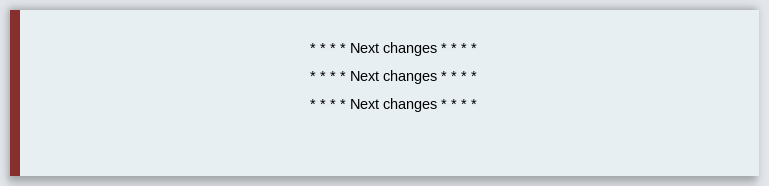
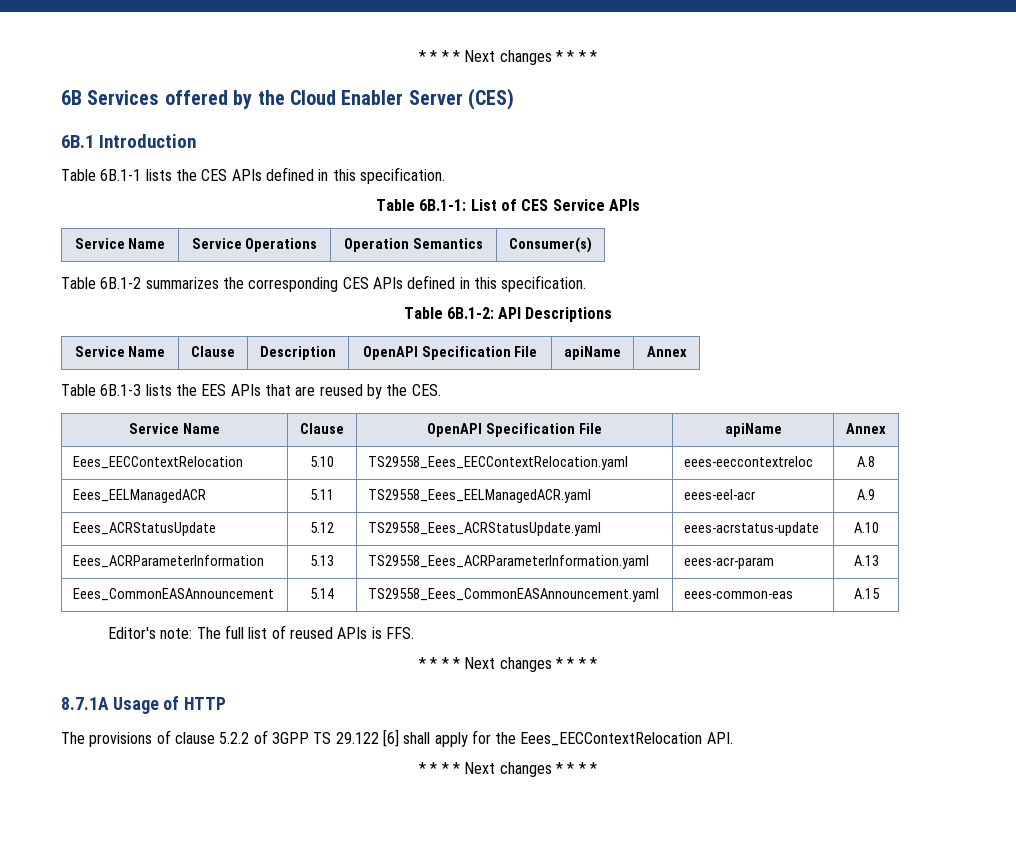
(477, 48) none -> [61,88,515,110] [61,134,196,148] [61,167,445,184] [376,199,640,211] [74,238,166,249] [191,238,318,252] [344,238,483,252] [509,237,592,253] [61,275,587,292] [403,307,613,322] [74,346,166,357] [191,346,235,357] [260,346,336,360] [362,346,538,360] [564,346,621,360] [646,346,687,357] [61,384,441,399] [129,423,220,434] [300,423,344,434] [427,423,602,437] [724,423,782,437] [846,423,886,434] [73,456,244,469] [310,456,334,467] [368,456,629,470] [684,456,814,467] [857,456,875,467] [73,489,207,503] [310,489,334,500] [368,489,592,503] [684,489,756,500] [857,489,875,500] [73,522,217,536] [310,522,334,533] [368,522,602,536] [684,522,820,536] [853,522,879,533] [73,555,265,568] [310,555,334,566] [368,555,650,569] [684,557,775,569] [853,555,879,566] [73,588,275,601] [310,588,334,599] [368,588,660,602] [684,591,794,599] [853,588,880,599] [108,625,415,639] // 6B Services offered by the Cloud Enabler Server (CES) // 6B.1 Introduction // Table 6B.1-1 lists the CES APIs defined in this specification. // Table 6B.1-1: List of CES Service APIs // Service Name | Service Operations | Operation Semantics | Consumer(s) // Table 6B.1-2 summarizes the corresponding CES APIs defined in this specification. // Table 6B.1-2: API Descriptions // Service Name | Clause | Description | OpenAPI Specification File | apiName | Annex // Table 6B.1-3 lists the EES APIs that are reused by the CES. // Service Name | Clause | OpenAPI Specification File | apiName | Annex // Eees_EECContextRelocation | 5.10 | TS29558_Eees_EECContextRelocation.yaml | eees-eeccontextreloc | A.8 // Eees_EELManagedACR | 5.11 | TS29558_Eees_EELManagedACR.yaml | eees-eel-acr | A.9 // Eees_ACRStatusUpdate | 5.12 | TS29558_Eees_ACRStatusUpdate.yaml | eees-acrstatus-update | A.10 // Eees_ACRParameterInformation | 5.13 | TS29558_Eees_ACRParameterInformation.yaml | eees-acr-param | A.13 // Eees_CommonEASAnnouncement | 5.14 | TS29558_Eees_CommonEASAnnouncement.yaml | eees-common-eas | A.15 // Editor's note: The full list of reused APIs is FFS.
(477, 76) none -> [61,696,227,714] [61,729,733,747] // 8.7.1A Usage of HTTP // The provisions of clause 5.2.2 of 3GPP TS 29.122 [6] shall apply for the Eees_EECContextRelocation API.

